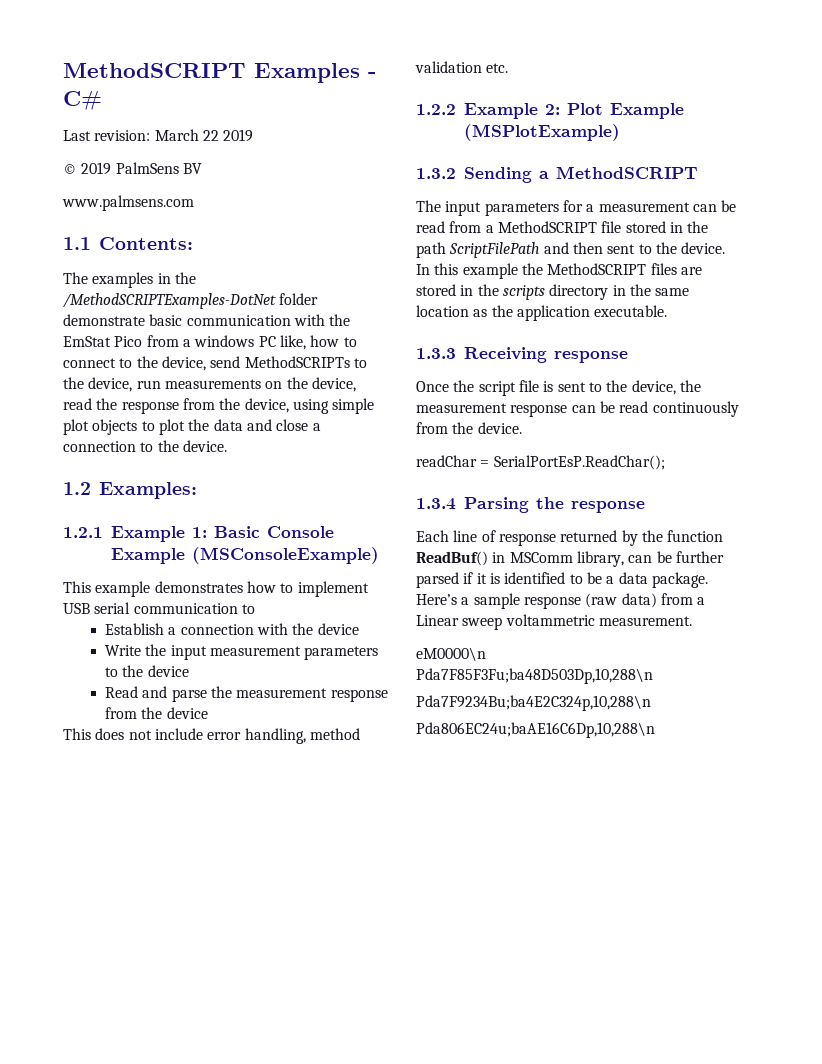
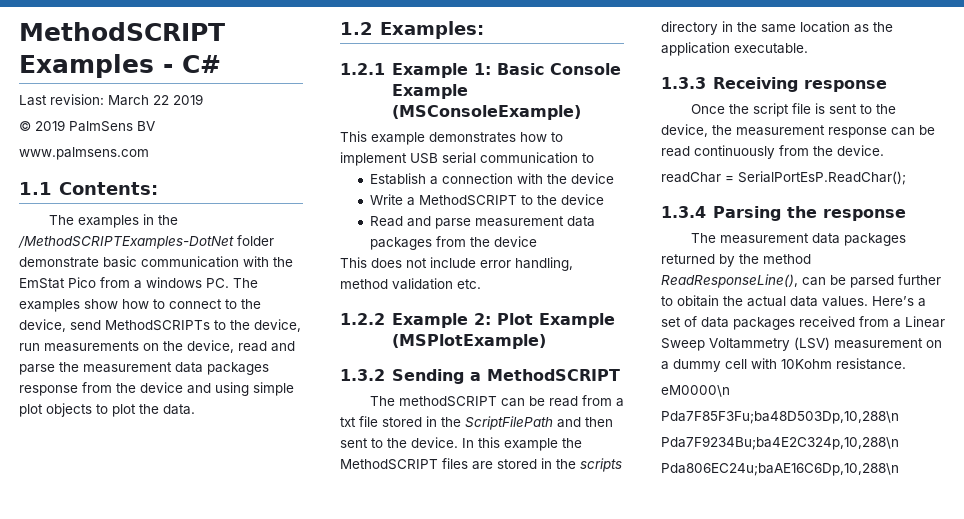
[258,335,306,350] PC like, -> [206,278,258,288] [19,299,118,312] PC. The examples show
[96,398,289,414] the response from the device, -> [271,341,295,352] [19,362,269,375] [19,382,211,396] and parse the measurement data packages response from the device and
[213,419,321,431] [63,440,227,452] data and close a connection to the device. -> [163,404,195,415] data.
[145,644,379,660] the input measurement parameters -> [407,195,518,206] a MethodSCRIPT
[211,686,388,702] the measurement response -> [475,216,596,227] [370,237,433,250] measurement data packages
[445,200,690,216] input parameters for a measurement -> [398,396,497,407] methodSCRIPT
[497,221,597,233] MethodSCRIPT -> [340,417,356,427] txt
[416,242,446,258] path -> (461, 422) none
[416,530,724,546] [416,551,724,567] [416,572,708,588] [416,593,706,609] [416,614,692,630] Each line of response returned by the function ReadBuf() in MSComm library, can be further parsed if it is identified to be a data package. Here’s a sample response (raw data) from a Linear sweep voltammetric measurement. -> [690,233,906,246] [661,254,811,267] [661,274,941,288] [661,295,926,307] [661,316,945,330] [661,337,942,351] [661,358,906,372] The measurement data packages returned by the method ReadResponseLine(), can be parsed further to obitain the actual data values. Here’s a set of data packages received from a Linear Sweep Voltammetry (LSV) measurement on a dummy cell with 10Kohm resistance.

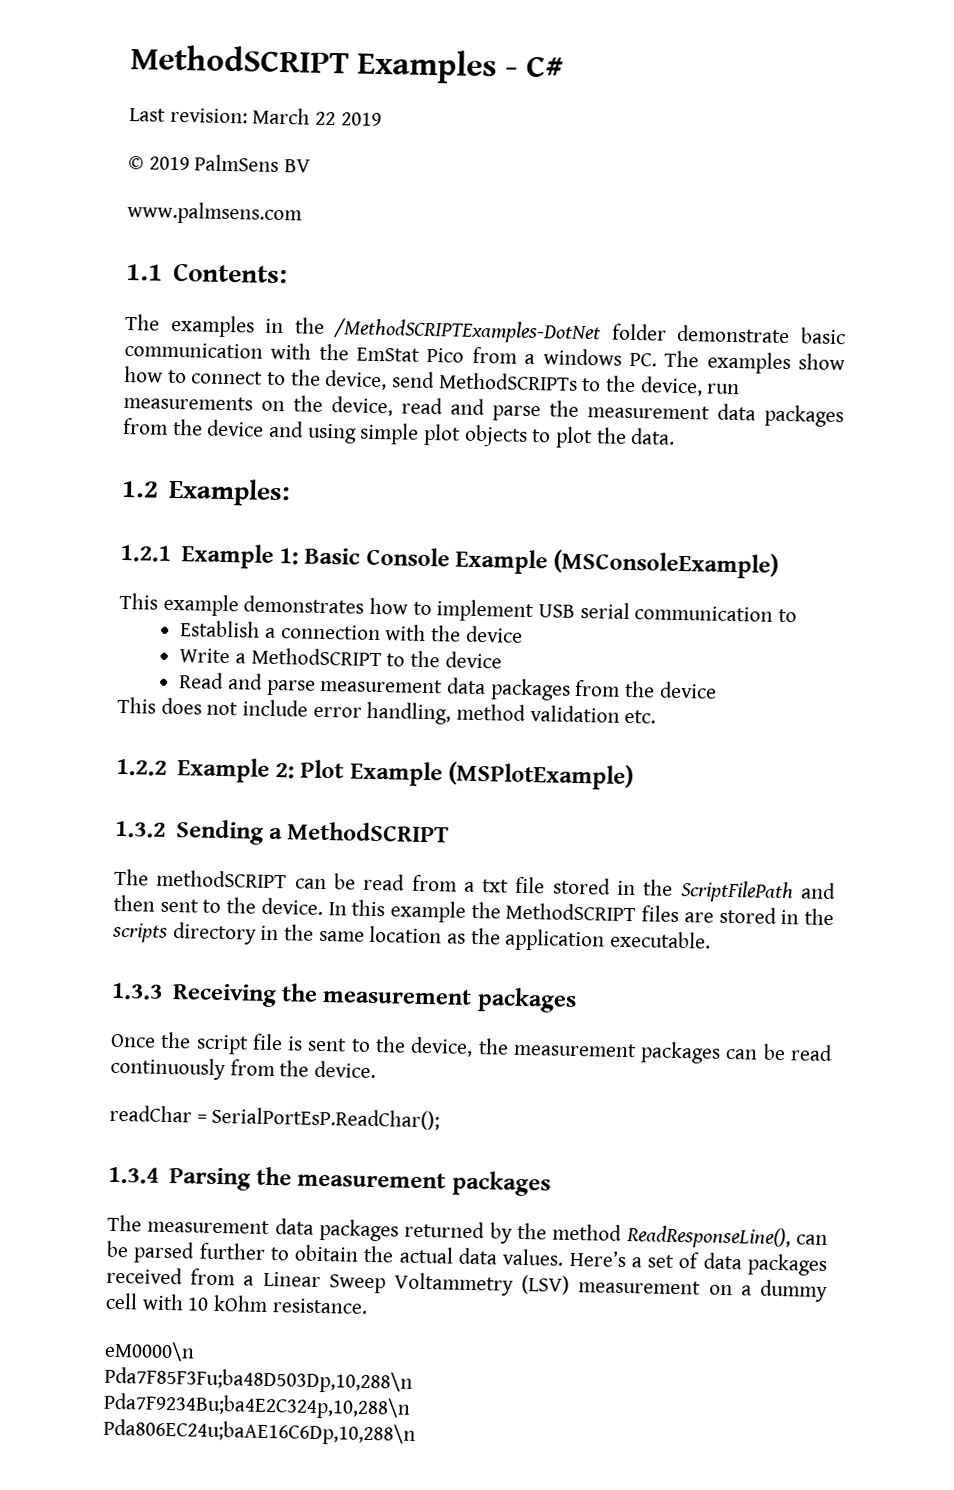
[19,385,78,396] response -> (844, 416) none
[803,80,887,92] response -> [280,983,577,1013] the measurement packages
[828,127,887,138] response -> [640,1041,722,1064] packages
[822,209,906,221] response -> [297,1170,551,1197] measurement packages
[781,359,832,369] 10Kohm -> [187,1294,269,1312] 10 kOhm

